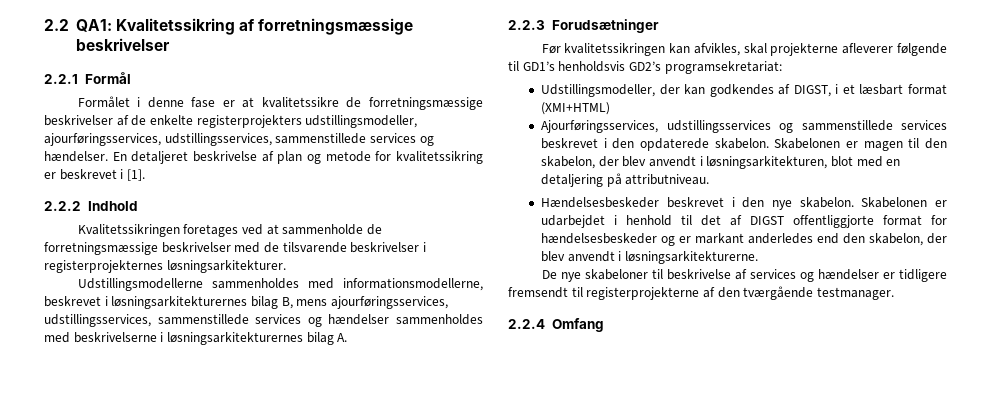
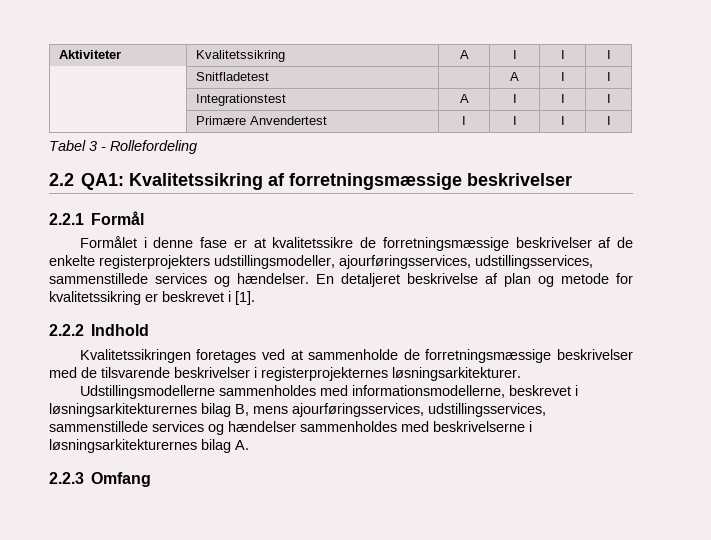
(44, 25) none -> [59,50,122,59] [196,50,286,62] [459,50,469,59] [512,50,517,59] [560,50,565,59] [606,50,611,59] [196,72,270,81] [510,72,519,81] [560,72,565,81] [606,72,611,81] [196,94,287,106] [459,94,469,103] [512,94,517,103] [560,94,565,103] [606,94,611,103] [196,116,328,125] [462,116,466,125] [512,116,517,125] [560,116,565,125] [606,116,611,125] [49,140,197,154] Aktiviteter | Kvalitetssikring | A | I | I | I // | Snitfladetest | | A | I | I // | Integrationstest | A | I | I | I // | Primære Anvendertest | I | I | I | I // Tabel 3 - Rollefordeling //
[551,19,659,33] [541,43,948,56] [508,61,782,74] [541,84,947,97] [541,102,611,115] [541,120,947,133] [541,138,947,151] [541,156,901,169] [541,173,710,187] [541,197,947,210] [541,215,947,228] [541,233,947,246] [541,251,759,264] [541,269,947,282] [508,286,894,300] [508,319,545,329] Forudsætninger // Før kvalitetssikringen kan afvikles, skal projekterne afleverer følgende til GD1’s henholdsvis GD2’s programsekretariat: // Udstillingsmodeller, der kan godkendes af DIGST, i et læsbart format (XMI+HTML) // Ajourføringsservices, udstillingsservices og sammenstillede services beskrevet i den opdaterede skabelon. Skabelonen er magen til den skabelon, der blev anvendt i løsningsarkitekturen, blot med en detaljering på attributniveau. // Hændelsesbeskeder beskrevet i den nye skabelon. Skabelonen er udarbejdet i henhold til det af DIGST offentliggjorte format for hændelsesbeskeder og er markant anderledes end den skabelon, der blev anvendt i løsningsarkitekturerne. // De nye skabeloner til beskrivelse af services og hændelser er tidligere fremsendt til registerprojekterne af den tværgående testmanager. // 2.2.4 -> (84, 478) none

